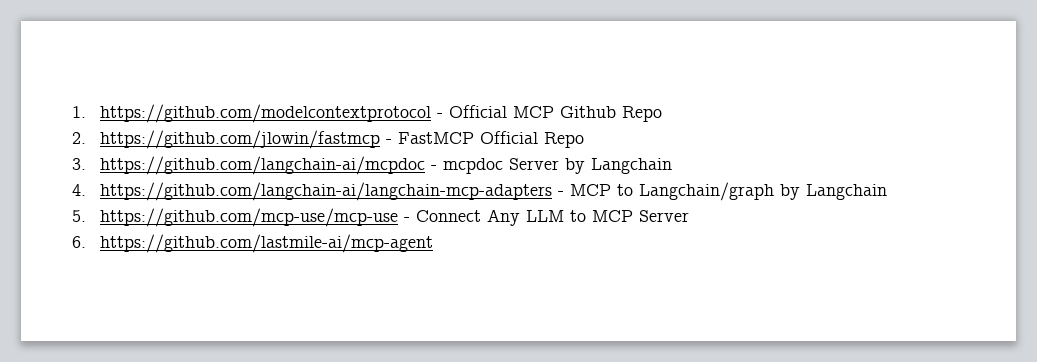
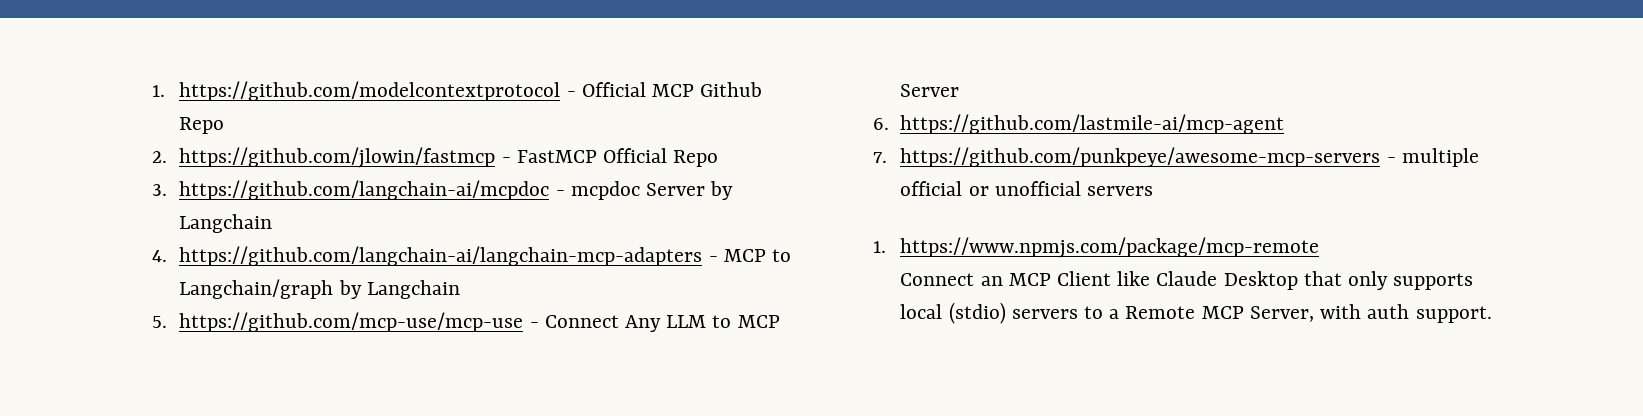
(434, 243) none -> [872,147,1479,167] [900,181,1154,196] [872,237,1320,258] [900,271,1474,290] [900,302,1492,324] // 7. https://github.com/punkpeye/awesome-mcp-servers - multiple official or unofficial servers // 1. https://www.npmjs.com/package/mcp-remote // Connect an MCP Client like Claude Desktop that only supports local (stdio) servers to a Remote MCP Server, with auth support.

